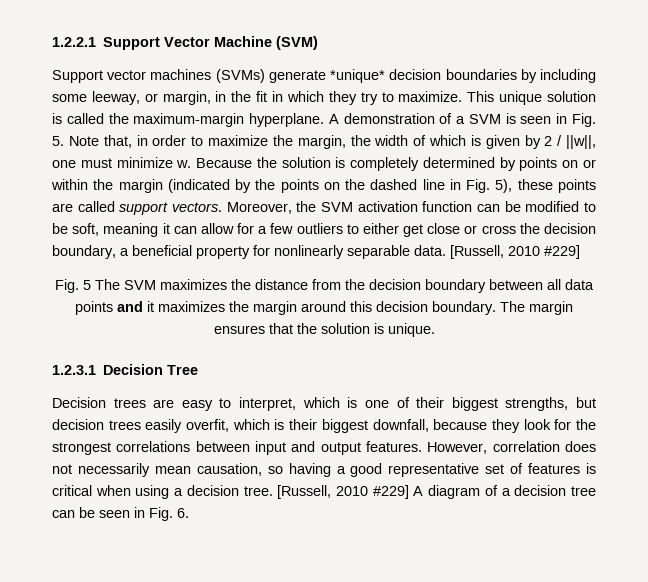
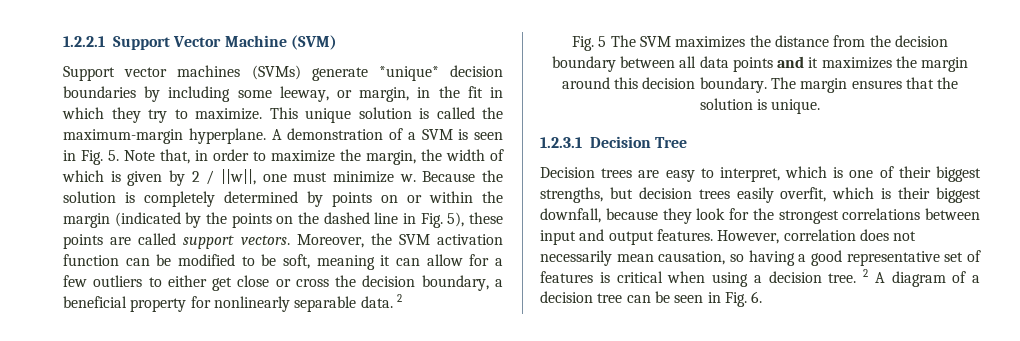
[450,245,580,259] [Russell, 2010 #229] -> [396,294,402,302] 2
[277,485,409,499] [Russell, 2010 #229] -> [863,269,868,277] 2

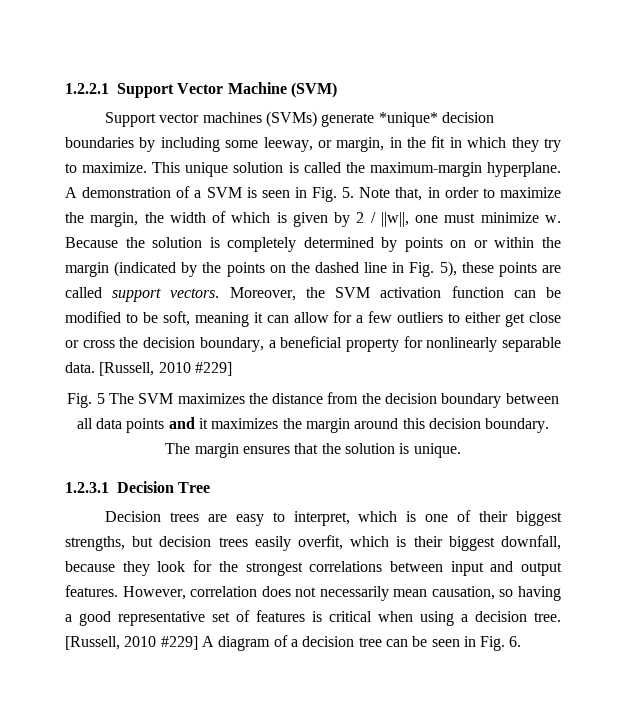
[396,294,402,302] 2 -> [99,362,232,376] [Russell, 2010 #229]
[863,269,868,277] 2 -> [65,636,198,650] [Russell, 2010 #229]

